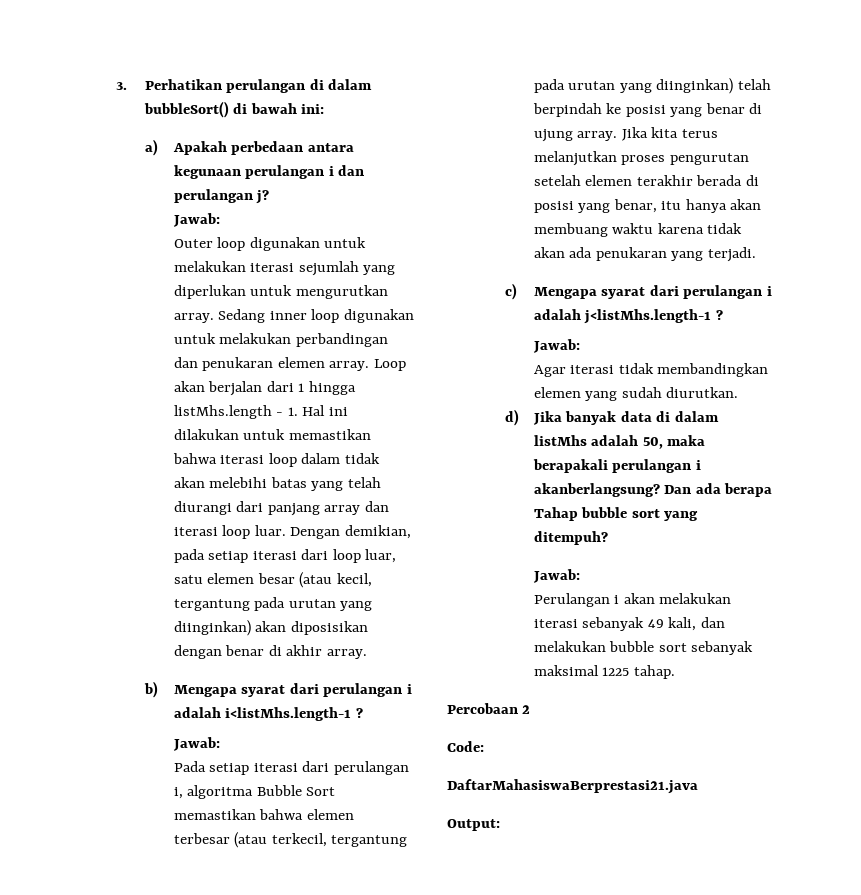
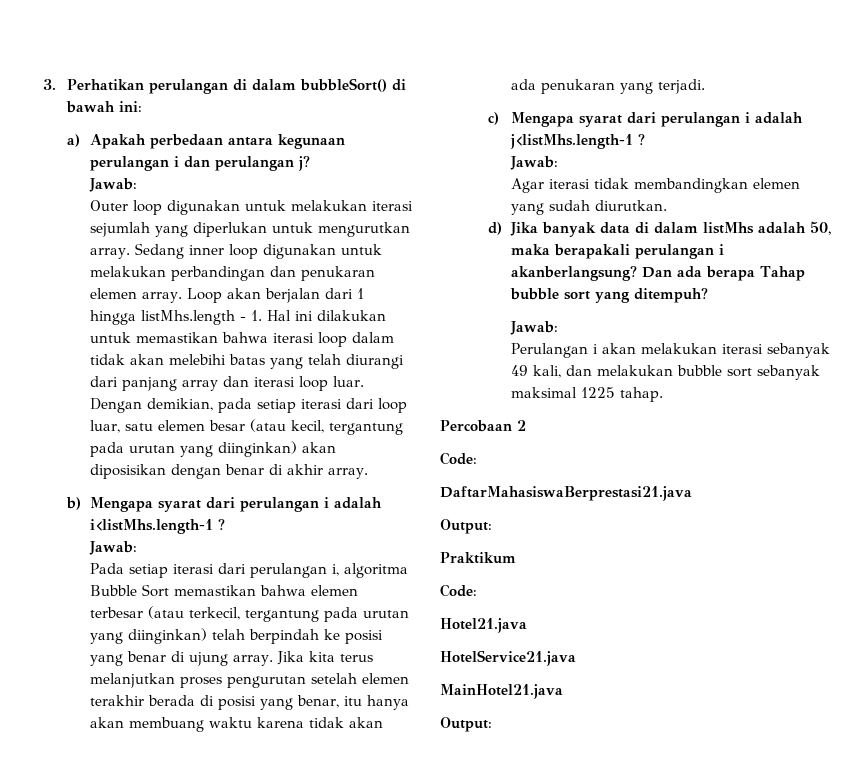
(500, 825) none -> [440,552,516,564] [440,584,477,597] [440,618,527,633] [440,650,576,666] [440,684,563,699] [440,717,492,732] // Praktikum // Code: // Hotel21.java // HotelService21.java // MainHotel21.java // Output:

